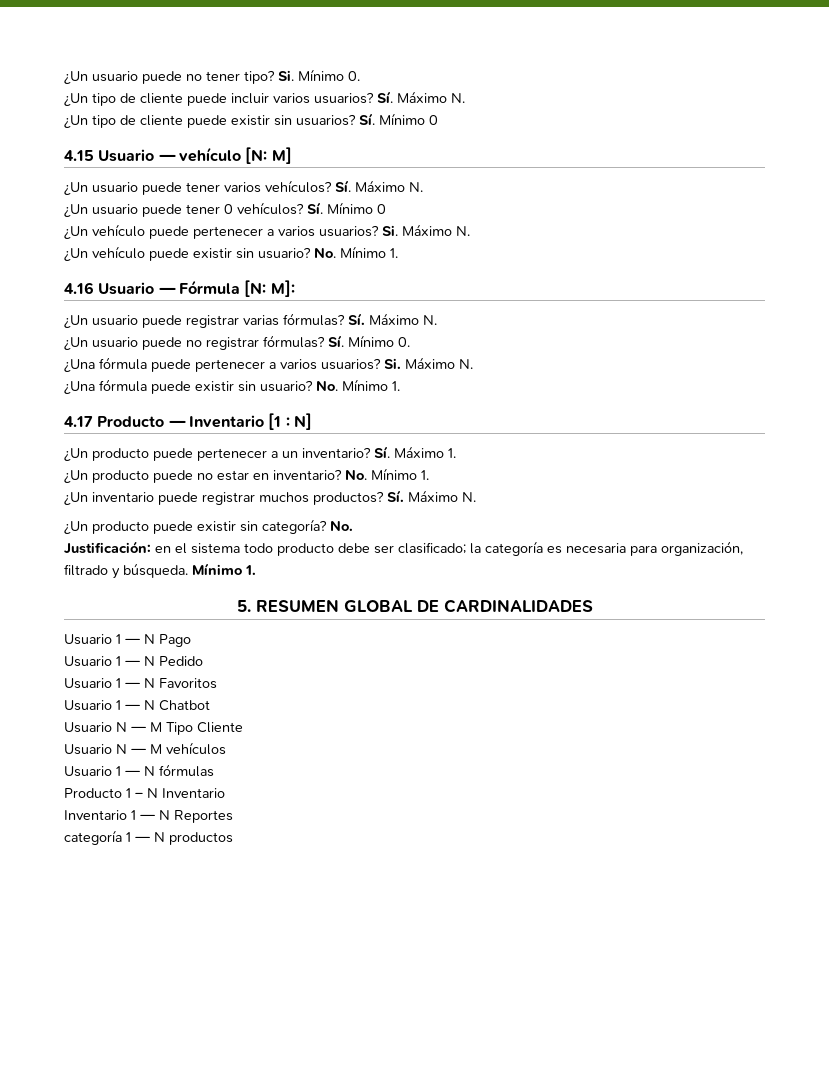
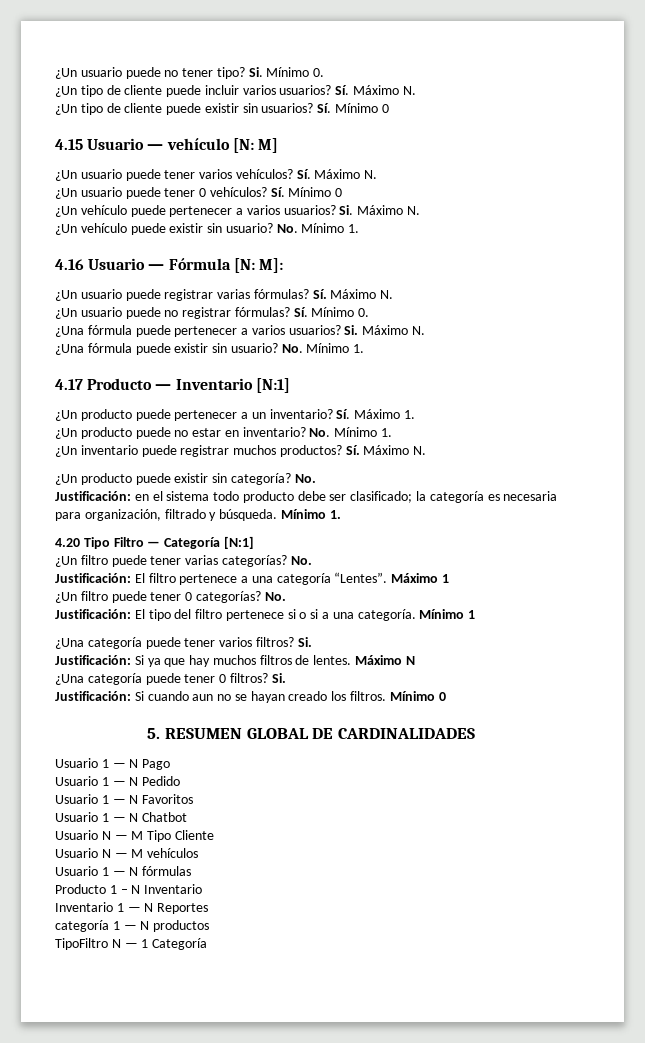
[268,413,312,430] [1 : N] -> [255,378,290,393] [N:1]
(256, 570) none -> [55,536,254,549] [55,555,312,567] [55,572,450,585] [55,591,286,603] [55,609,476,621] [55,637,312,649] [55,655,415,667] [55,673,286,685] [55,691,446,703] // 4.20 Tipo Filtro — Categoría [N:1] // ¿Un filtro puede tener varias categorías? No. // Justificación: El filtro pertenece a una categoría “Lentes”. Máximo 1 // ¿Un filtro puede tener 0 categorías? No. // Justificación: El tipo del filtro pertenece si o si a una categoría. Mínimo 1 // ¿Una categoría puede tener varios filtros? Si. // Justificación: Si ya que hay muchos filtros de lentes. Máximo N // ¿Una categoría puede tener 0 filtros? Si. // Justificación: Si cuando aun no se hayan creado los filtros. Mínimo 0
(233, 838) none -> [55,938,208,950] // TipoFiltro N — 1 Categoría

